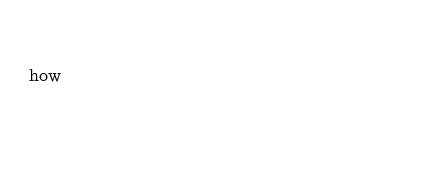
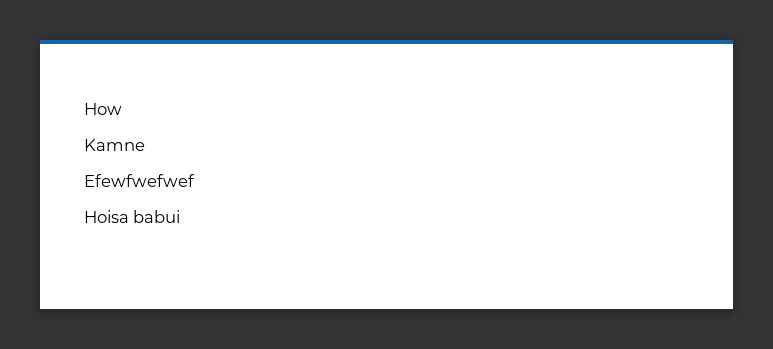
[29,69,61,83] how -> [84,103,122,115] [84,139,145,151] [84,174,195,187] [84,210,181,223] How // Kamne // Efewfwefwef // Hoisa babui

